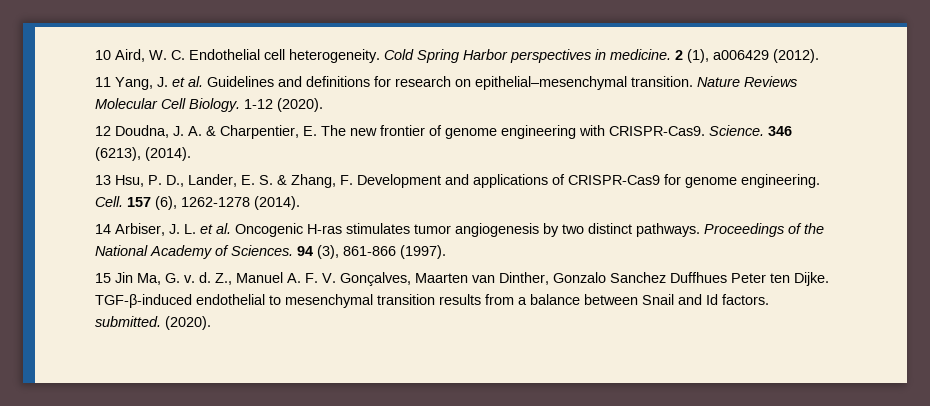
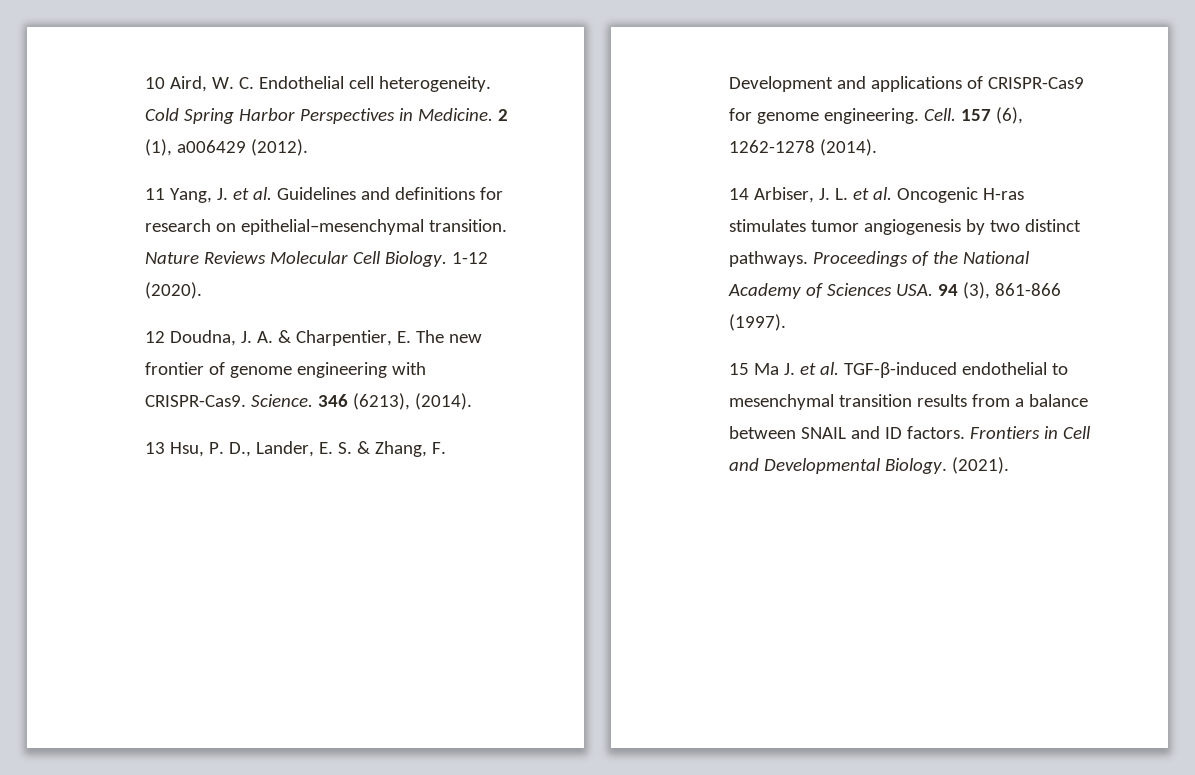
[510,49,672,63] perspectives in medicine. -> [299,108,493,124] Perspectives in Medicine.
[231,245,294,256] Sciences. -> [826,283,933,296] Sciences USA.
[115,272,830,286] Jin Ma, G. v. d. Z., Manuel A. F. V. Gonçalves, Maarten van Dinther, Gonzalo Sanchez Duffhues Peter ten Dijke. -> [753,362,839,375] Ma J. et al.
[642,294,770,305] [95,316,212,330] Snail and Id factors. submitted. (2020). -> [800,426,1091,439] [728,457,1009,474] SNAIL and ID factors. Frontiers in Cell and Developmental Biology. (2021).

